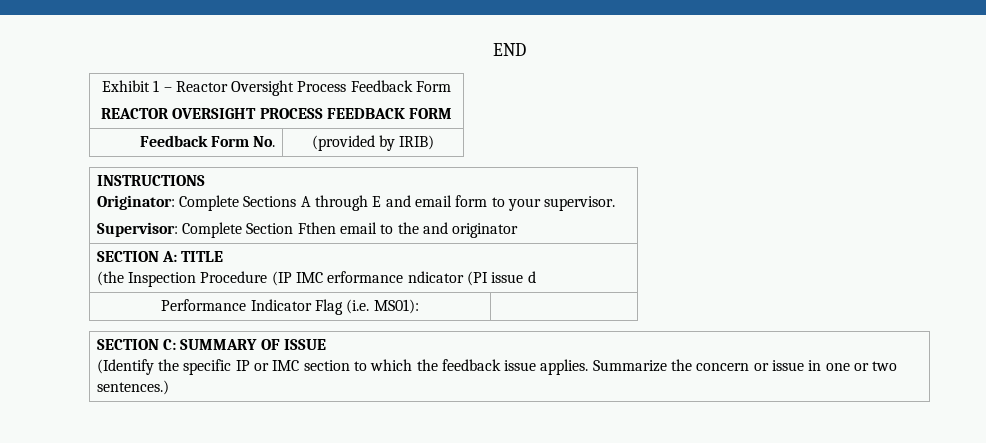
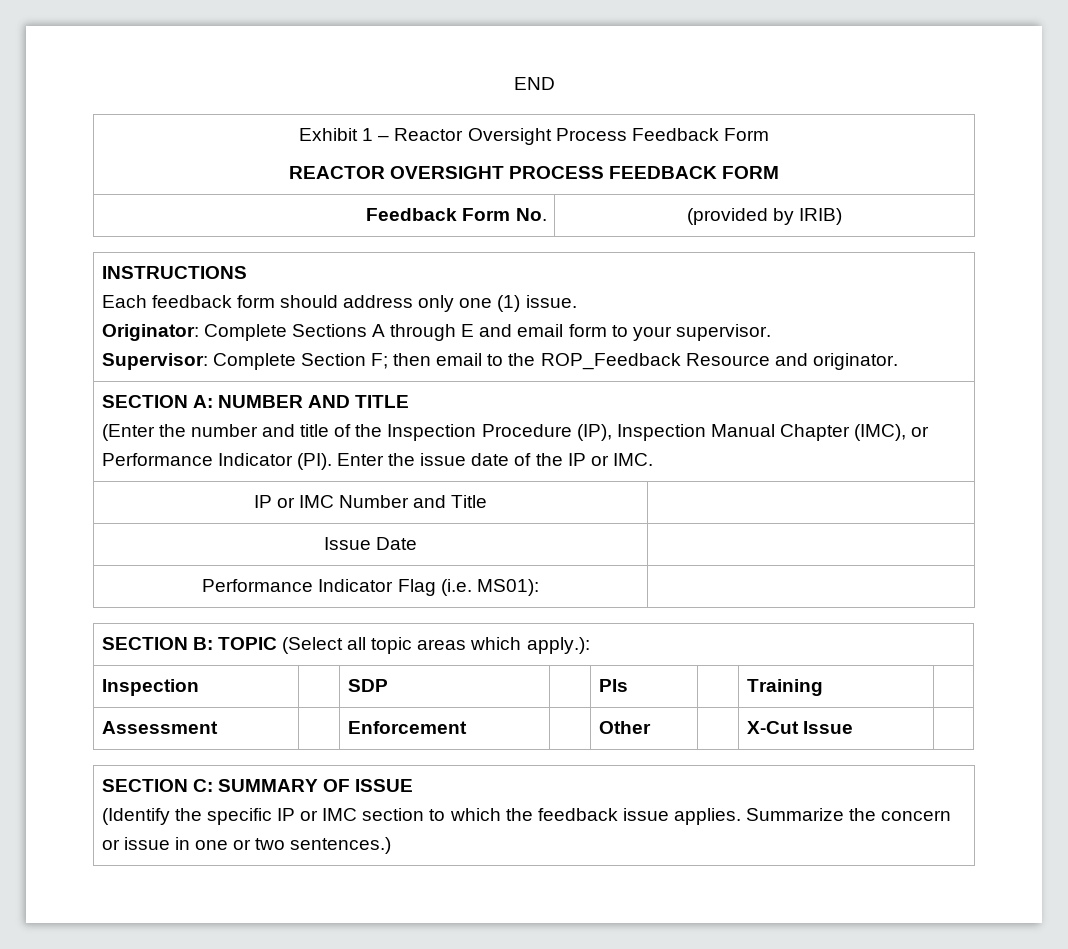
(205, 180) none -> [101,295,577,312] // Each feedback form should address only one (1) issue.
[297,222,336,234] Fthen -> [370,353,432,369] F; then
[422,222,519,238] and originator -> [540,353,898,370] ROP_Feedback Resource and originator.
(177, 256) none -> [217,395,350,408] NUMBER AND
[96,271,536,287] (the Inspection Procedure (IP IMC erformance ndicator (PI issue d -> [101,424,930,441] [101,453,653,470] [253,495,488,508] [323,537,418,550] (Enter the number and title of the Inspection Procedure (IP), Inspection Manual Chapter (IMC), or Performance Indicator (PI). Enter the issue date of the IP or IMC. // IP or IMC Number and Title | // Issue Date |
(419, 306) none -> [101,637,590,654] [101,679,199,696] [347,679,388,692] [598,679,628,692] [746,679,823,696] [101,721,218,734] [347,721,467,734] [598,721,651,734] [746,721,853,734] // SECTION B: TOPIC (Select all topic areas which apply.): // Inspection | | SDP | | PIs | | Training | // Assessment | | Enforcement | | Other | | X-Cut Issue |

